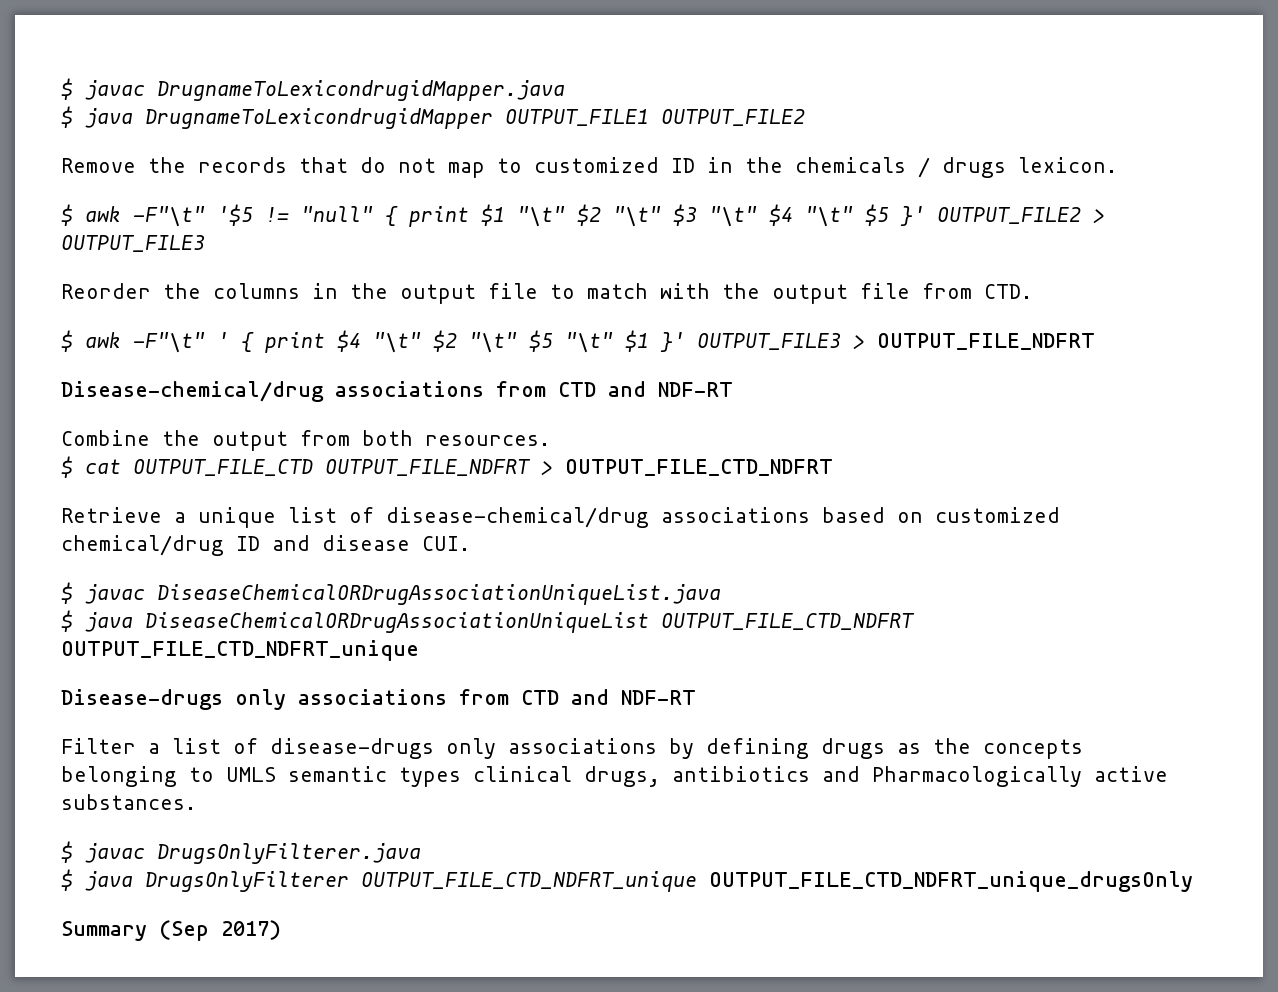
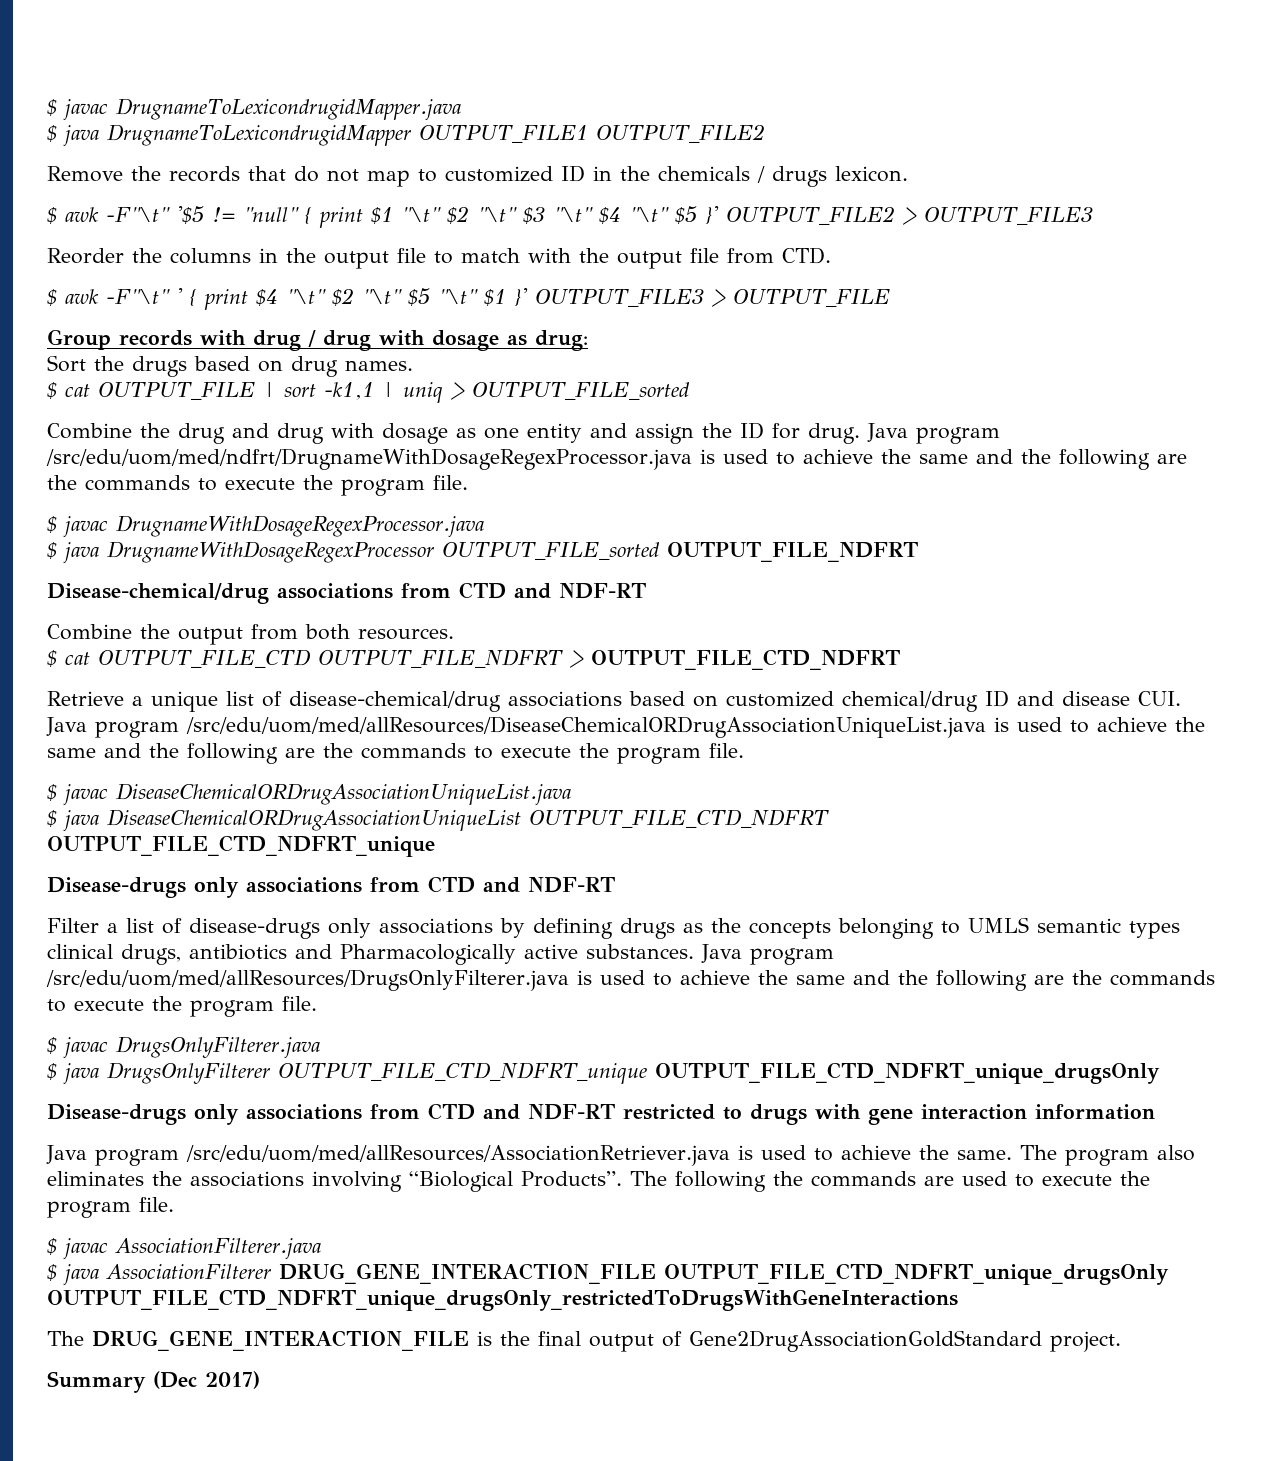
(865, 342) none -> [733,289,890,307] [47,329,588,351] [47,355,413,377] [47,382,690,403] [47,422,1000,444] [46,448,1187,470] [47,475,468,496] [47,515,484,537] [47,541,660,563] OUTPUT_FILE // Group records with drug / drug with dosage as drug: // Sort the drugs based on drug names. // $ cat OUTPUT_FILE | sort -k1,1 | uniq > OUTPUT_FILE_sorted // Combine the drug and drug with dosage as one entity and assign the ID for drug. Java program /src/edu/uom/med/ndfrt/DrugnameWithDosageRegexProcessor.java is used to achieve the same and the following are the commands to execute the program file. // $ javac DrugnameWithDosageRegexProcessor.java // $ java DrugnameWithDosageRegexProcessor OUTPUT_FILE_sorted
(470, 543) none -> [46,716,1205,738] [47,743,744,764] Java program /src/edu/uom/med/allResources/DiseaseChemicalORDrugAssociationUniqueList.java is used to achieve the same and the following are the commands to execute the program file.
(196, 802) none -> [701,944,834,965] [46,969,1215,991] [47,996,317,1017] Java program /src/edu/uom/med/allResources/DrugsOnlyFilterer.java is used to achieve the same and the following are the commands to execute the program file.
(1193, 881) none -> [47,1103,1155,1125] [46,1145,1195,1166] [47,1171,1150,1192] [47,1197,174,1218] [47,1238,321,1259] [47,1263,1169,1285] [47,1289,958,1311] [47,1330,1121,1352] // Disease-drugs only associations from CTD and NDF-RT restricted to drugs with gene interaction information // Java program /src/edu/uom/med/allResources/AssociationRetriever.java is used to achieve the same. The program also eliminates the associations involving “Biological Products”. The following the commands are used to execute the program file. // $ javac AssociationFilterer.java // $ java AssociationFilterer DRUG_GENE_INTERACTION_FILE OUTPUT_FILE_CTD_NDFRT_unique_drugsOnly OUTPUT_FILE_CTD_NDFRT_unique_drugsOnly_restrictedToDrugsWithGeneInteractions // The DRUG_GENE_INTERACTION_FILE is the final output of Gene2DrugAssociationGoldStandard project.
[159,920,209,941] (Sep -> [153,1371,197,1389] (Dec

